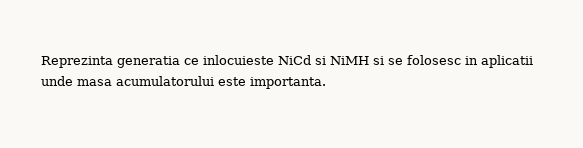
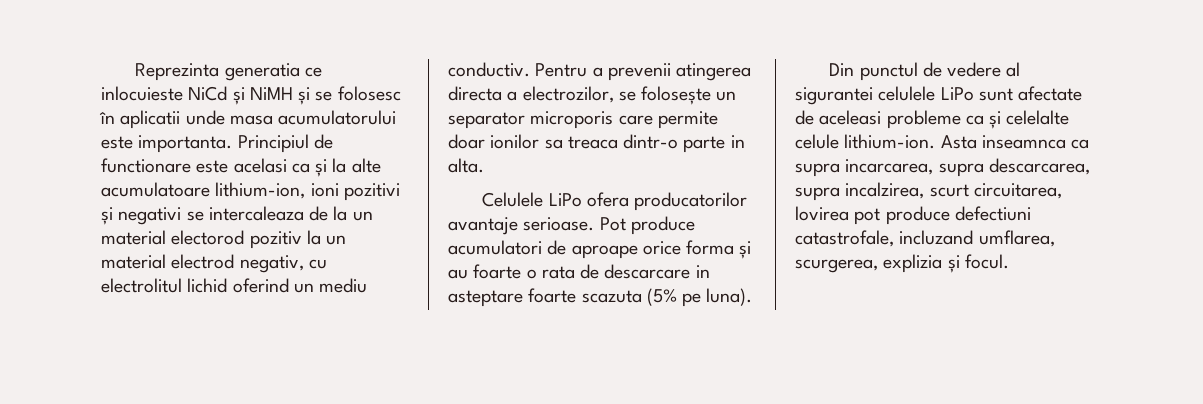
[315,56,384,65] si NiMH si -> [232,87,311,105] și NiMH și
[465,56,478,65] in -> [99,112,115,124] în
(326, 83) none -> [237,134,333,153] [101,158,381,177] [101,182,400,201] [101,206,373,225] [101,230,347,249] [101,254,327,273] [101,278,368,293] [448,62,752,81] [448,86,737,105] [448,111,718,129] [448,134,745,153] [448,158,484,173] [482,192,748,211] [448,216,695,235] [448,240,752,259] [448,264,710,279] [448,288,753,307] [829,62,1021,81] [795,86,1083,105] [795,110,1070,129] [795,134,1090,149] [795,158,1090,177] [795,182,1062,201] [795,206,1031,225] [795,230,1055,247] [795,254,1009,273] Principiul de functionare este acelasi ca și la alte acumulatoare lithium-ion, ioni pozitivi și negativi se intercaleaza de la un material electorod pozitiv la un material electrod negativ, cu electrolitul lichid oferind un mediu conductiv. Pentru a prevenii atingerea directa a electrozilor, se folosește un separator microporis care permite doar ionilor sa treaca dintr-o parte in alta. // Celulele LiPo ofera producatorilor avantaje serioase. Pot produce acumulatori de aproape orice forma și au foarte o rata de descarcare in asteptare foarte scazuta (5% pe luna). // Din punctul de vedere al sigurantei celulele LiPo sunt afectate de aceleasi probleme ca și celelalte celule lithium-ion. Asta inseamnca ca supra incarcarea, supra descarcarea, supra incalzirea, scurt circuitarea, lovirea pot produce defectiuni catastrofale, incluzand umflarea, scurgerea, explizia și focul.

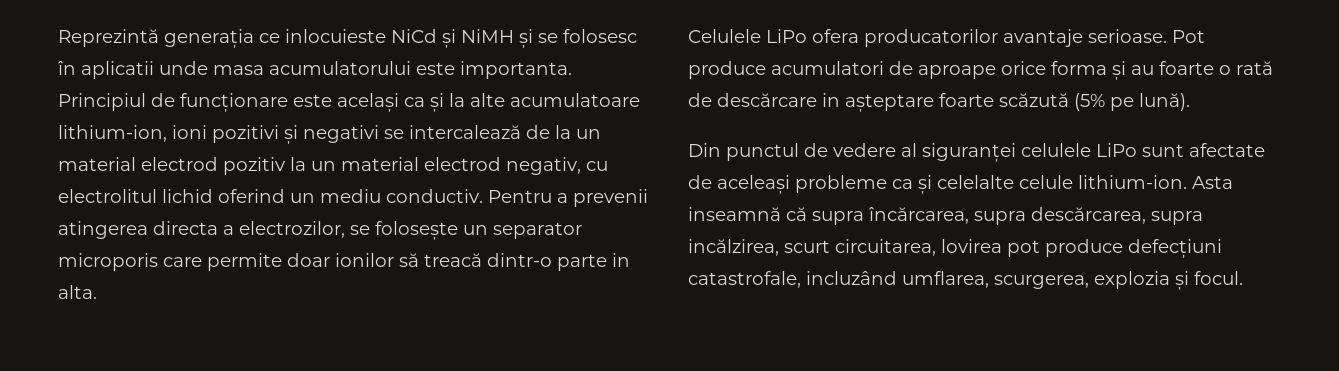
[135,63,300,81] Reprezinta generatia -> [58,29,254,48] Reprezintă generația
[101,158,287,173] functionare este acelasi -> [180,93,399,112] funcționare este același
[208,206,304,221] intercaleaza -> [409,125,521,139] intercalează
[171,230,245,245] electorod -> [141,157,218,171] electrod
[544,136,618,149] sa treaca -> [399,253,482,267] să treacă
[541,264,710,279] [448,288,642,307] rata de descarcare in asteptare foarte scazuta -> [1236,61,1273,75] [688,93,1069,112] rată de descărcare in așteptare foarte scăzută
[706,288,753,306] luna). -> [1139,93,1190,111] lună).
[795,87,873,105] sigurantei -> [922,143,1016,162] siguranței
[819,110,882,125] aceleasi -> [717,175,790,194] aceleași
[981,135,1090,149] [795,158,1090,177] [795,182,925,201] inseamnca ca supra incarcarea, supra descarcarea, supra incalzirea, -> [688,207,1203,225] [688,239,779,256] inseamnă că supra încărcarea, supra descărcarea, supra incălzirea,
[954,206,1031,221] [795,230,974,247] defectiuni catastrofale, incluzand -> [1128,239,1222,258] [688,271,897,288] defecțiuni catastrofale, incluzând
[883,254,943,273] explizia -> [1094,271,1170,289] explozia

